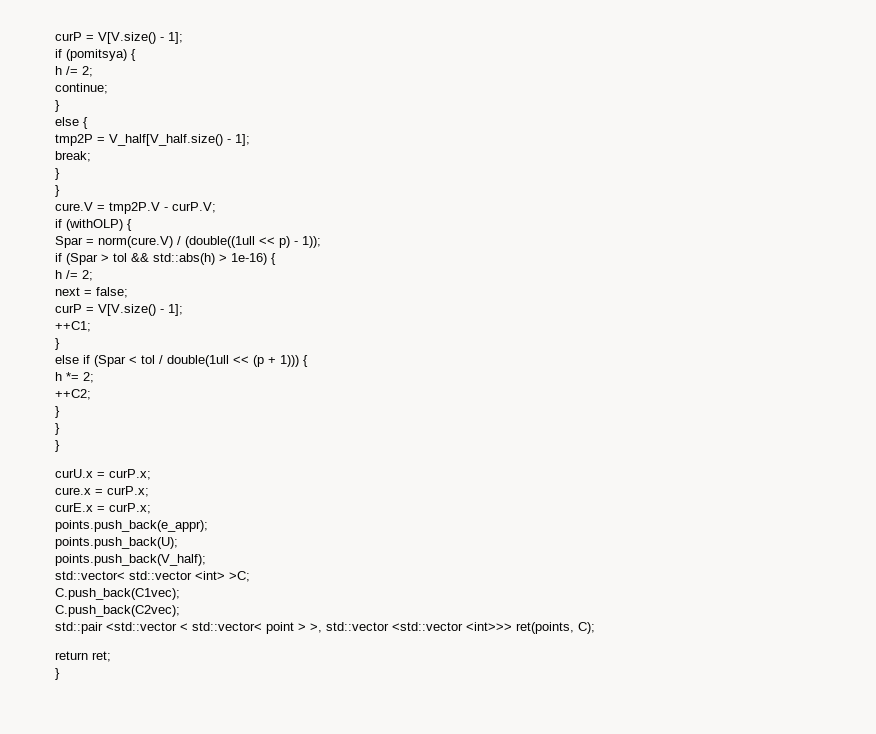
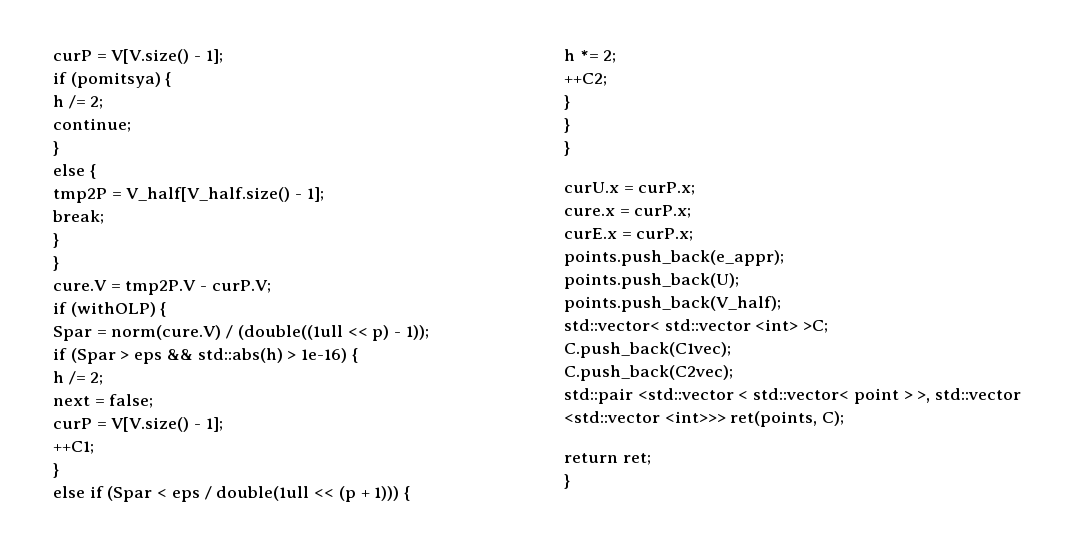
[113,253,127,262] tol -> [134,352,163,364] eps
[141,355,155,364] tol -> [171,490,200,502] eps

